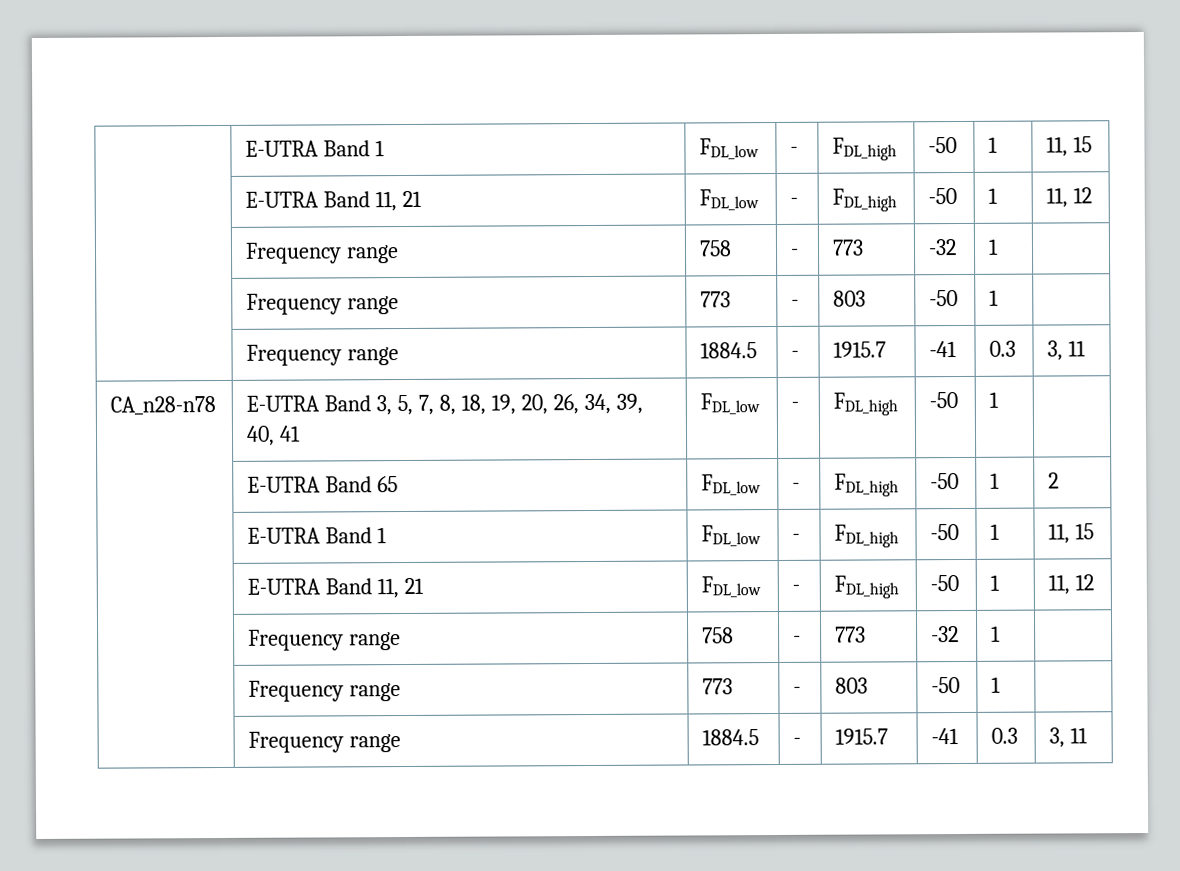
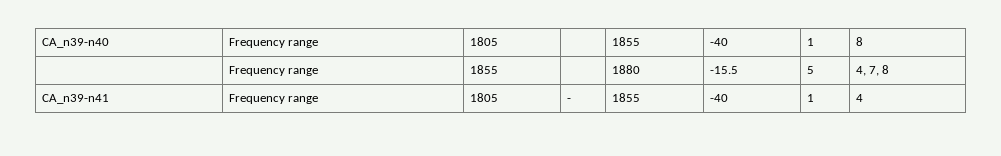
[245,140,386,157] [699,138,760,160] [790,146,799,154] [832,137,898,161] [928,137,958,154] [988,136,999,153] [1046,136,1093,157] [245,190,423,212] [699,189,760,211] [790,197,799,205] [832,188,898,212] [928,188,958,205] [988,187,999,204] [1046,187,1093,208] [245,242,400,264] [699,240,733,257] [790,248,800,256] [832,239,865,256] [928,239,958,256] [988,238,1000,255] [246,293,400,315] [700,291,732,308] [791,299,800,307] [833,290,867,307] [929,290,959,307] [989,289,1000,306] [246,344,400,366] [700,342,758,359] [791,350,800,358] [833,341,887,358] [929,341,958,358] [989,340,1017,357] [1047,340,1087,361] [110,396,217,416] [246,393,643,416] [246,425,302,446] [700,393,761,415] [791,401,800,409] [833,392,899,416] [929,392,959,409] [989,391,1000,408] [247,476,399,493] [701,474,762,496] [792,482,801,490] [834,473,900,497] [930,473,960,490] [990,472,1001,489] [1048,472,1060,489] [247,527,388,544] [701,525,762,547] [792,533,801,541] [834,524,900,548] [930,524,960,541] [990,523,1001,540] [1048,523,1095,544] [247,577,425,599] [701,576,762,598] [792,584,801,592] [834,575,900,599] [930,575,960,592] [990,574,1001,591] [1048,574,1095,595] [248,629,402,651] [702,627,735,644] [793,635,802,643] [835,626,867,643] [931,626,960,643] [991,625,1002,642] [248,680,402,702] [702,678,734,695] [793,686,802,694] [835,677,869,694] [931,676,961,694] [991,676,1002,693] [248,731,402,753] [702,729,760,746] [793,737,802,745] [835,728,889,745] [931,728,960,745] [991,727,1019,744] [1049,727,1089,748] | E-UTRA Band 1 | FDL_low | - | FDL_high | -50 | 1 | 11, 15 // | E-UTRA Band 11, 21 | FDL_low | - | FDL_high | -50 | 1 | 11, 12 // | Frequency range | 758 | - | 773 | -32 | 1 | // | Frequency range | 773 | - | 803 | -50 | 1 | // | Frequency range | 1884.5 | - | 1915.7 | -41 | 0.3 | 3, 11 // CA_n28-n78 | E-UTRA Band 3, 5, 7, 8, 18, 19, 20, 26, 34, 39, 40, 41 | FDL_low | - | FDL_high | -50 | 1 | // | E-UTRA Band 65 | FDL_low | - | FDL_high | -50 | 1 | 2 // | E-UTRA Band 1 | FDL_low | - | FDL_high | -50 | 1 | 11, 15 // | E-UTRA Band 11, 21 | FDL_low | - | FDL_high | -50 | 1 | 11, 12 // | Frequency range | 758 | - | 773 | -32 | 1 | // | Frequency range | 773 | - | 803 | -50 | 1 | // | Frequency range | 1884.5 | - | 1915.7 | -41 | 0.3 | 3, 11 -> [41,38,109,48] [228,38,319,48] [469,37,498,46] [611,37,640,46] [709,38,728,46] [806,38,814,46] [855,37,863,46] [228,66,319,76] [469,65,498,74] [611,65,640,74] [709,66,738,74] [806,66,814,74] [855,65,890,76] [41,94,109,104] [228,94,319,104] [469,93,498,102] [566,98,571,102] [611,93,640,102] [709,94,728,102] [806,94,814,102] [855,94,863,102] CA_n39-n40 | Frequency range | 1805 | | 1855 | -40 | 1 | 8 // | Frequency range | 1855 | | 1880 | -15.5 | 5 | 4, 7, 8 // CA_n39-n41 | Frequency range | 1805 | - | 1855 | -40 | 1 | 4

